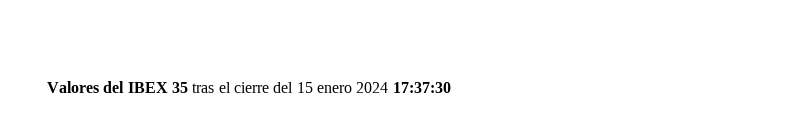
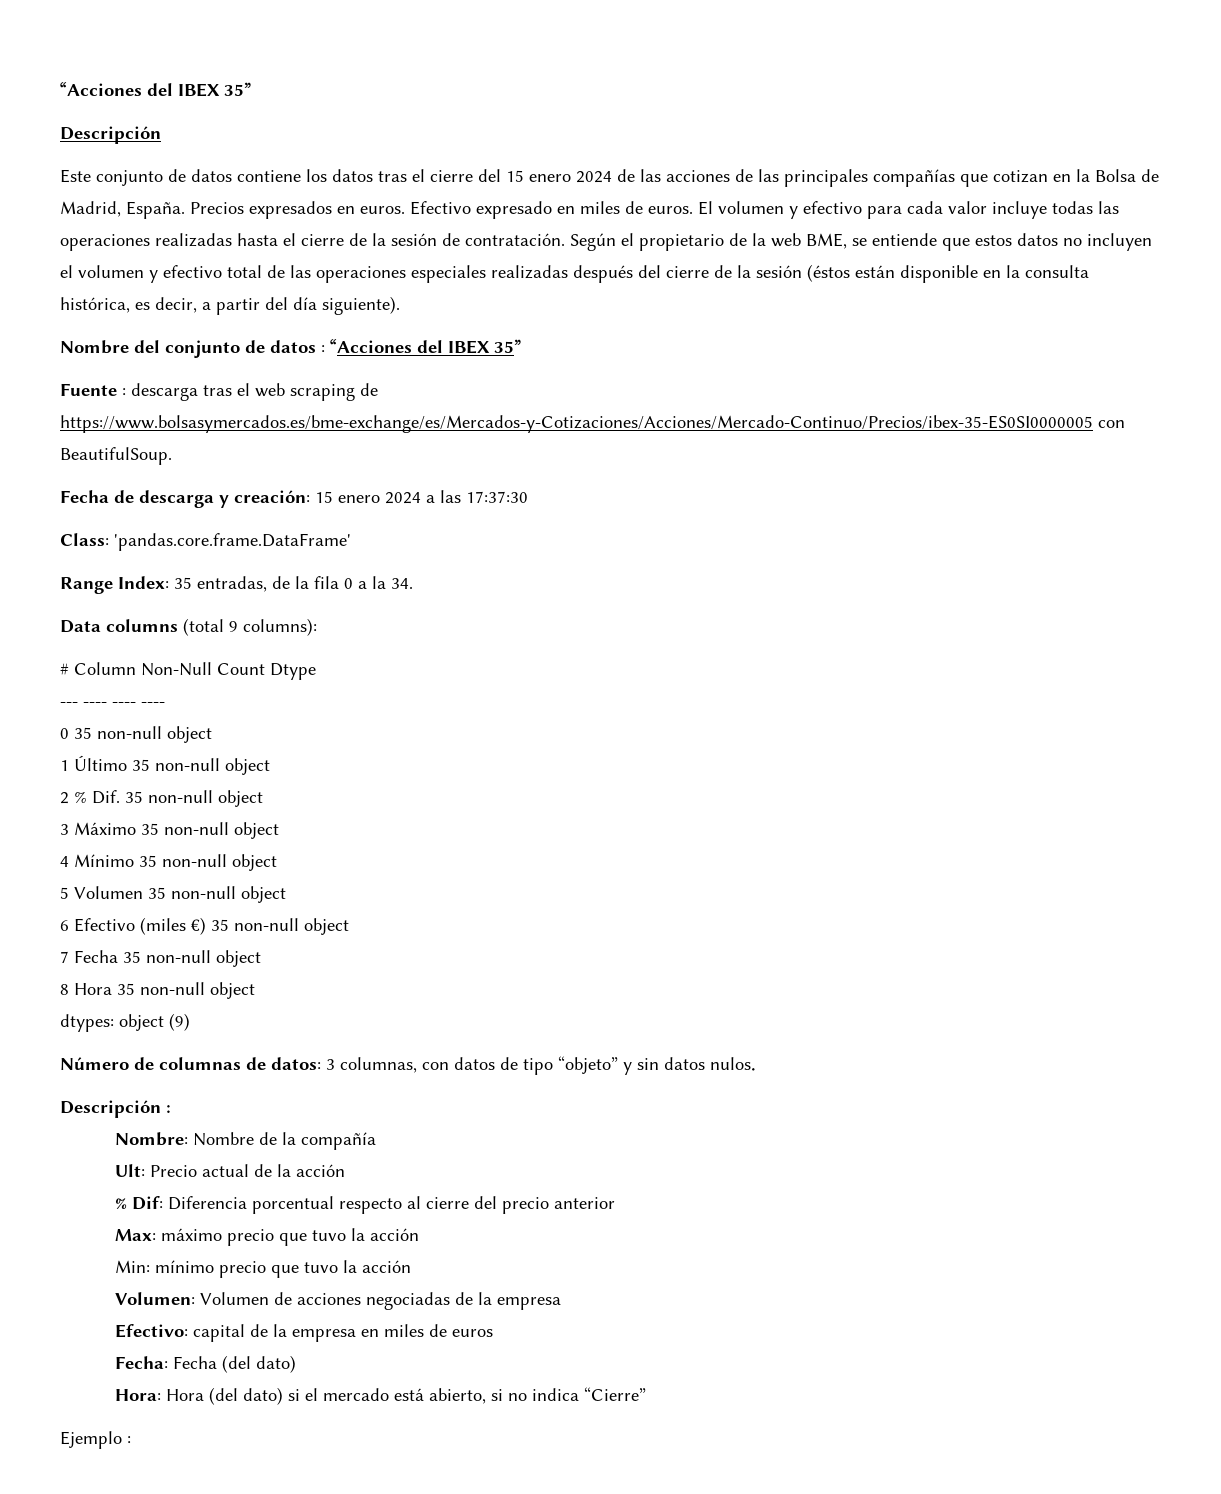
[47,81,188,93] Valores del IBEX 35 -> [60,82,251,97] [60,126,161,144] [60,169,373,186] “Acciones del IBEX 35” // Descripción // Este conjunto de datos contiene los datos
[392,82,451,93] 17:37:30 -> [617,169,1159,187] [60,201,1119,219] [60,233,1152,251] [60,264,1089,283] [60,296,400,315] [60,339,521,358] [60,383,378,401] [60,415,1125,433] [60,447,172,465] [60,490,528,508] [60,533,351,551] [60,576,413,594] [60,618,317,636] [60,662,316,680] [60,702,165,707] [60,726,212,743] [60,755,270,775] [60,790,263,807] [60,822,279,839] [60,854,277,871] [60,886,286,903] [60,917,349,935] [60,950,261,967] [60,982,255,999] [60,1013,190,1032] [60,1056,756,1075] [60,1100,171,1118] [114,1132,376,1150] [114,1164,345,1177] [114,1196,615,1214] [114,1228,419,1246] [114,1260,411,1278] [114,1292,561,1310] [114,1324,493,1342] [114,1355,296,1373] [114,1387,646,1405] [60,1431,131,1449] de las acciones de las principales compañías que cotizan en la Bolsa de Madrid, España. Precios expresados en euros. Efectivo expresado en miles de euros. El volumen y efectivo para cada valor incluye todas las operaciones realizadas hasta el cierre de la sesión de contratación. Según el propietario de la web BME, se entiende que estos datos no incluyen el volumen y efectivo total de las operaciones especiales realizadas después del cierre de la sesión (éstos están disponible en la consulta histórica, es decir, a partir del día siguiente). // Nombre del conjunto de datos : “Acciones del IBEX 35” // Fuente : descarga tras el web scraping de https://www.bolsasymercados.es/bme-exchange/es/Mercados-y-Cotizaciones/Acciones/Mercado-Continuo/Precios/ibex-35-ES0SI0000005 con BeautifulSoup. // Fecha de descarga y creación: 15 enero 2024 a las 17:37:30 // Class: 'pandas.core.frame.DataFrame' // Range Index: 35 entradas, de la fila 0 a la 34. // Data columns (total 9 columns): // # Column Non-Null Count Dtype // --- ---- ---- ---- // 0 35 non-null object // 1 Último 35 non-null object // 2 % Dif. 35 non-null object // 3 Máximo 35 non-null object // 4 Mínimo 35 non-null object // 5 Volumen 35 non-null object // 6 Efectivo (miles €) 35 non-null object // 7 Fecha 35 non-null object // 8 Hora 35 non-null object // dtypes: object (9) // Número de columnas de datos: 3 columnas, con datos de tipo “objeto” y sin datos nulos. // Descripción : // Nombre: Nombre de la compañía // Ult: Precio actual de la acción // % Dif: Diferencia porcentual respecto al cierre del precio anterior // Max: máximo precio que tuvo la acción // Min: mínimo precio que tuvo la acción // Volumen: Volumen de acciones negociadas de la empresa // Efectivo: capital de la empresa en miles de euros // Fecha: Fecha (del dato) // Hora: Hora (del dato) si el mercado está abierto, si no indica “Cierre” // Ejemplo :

